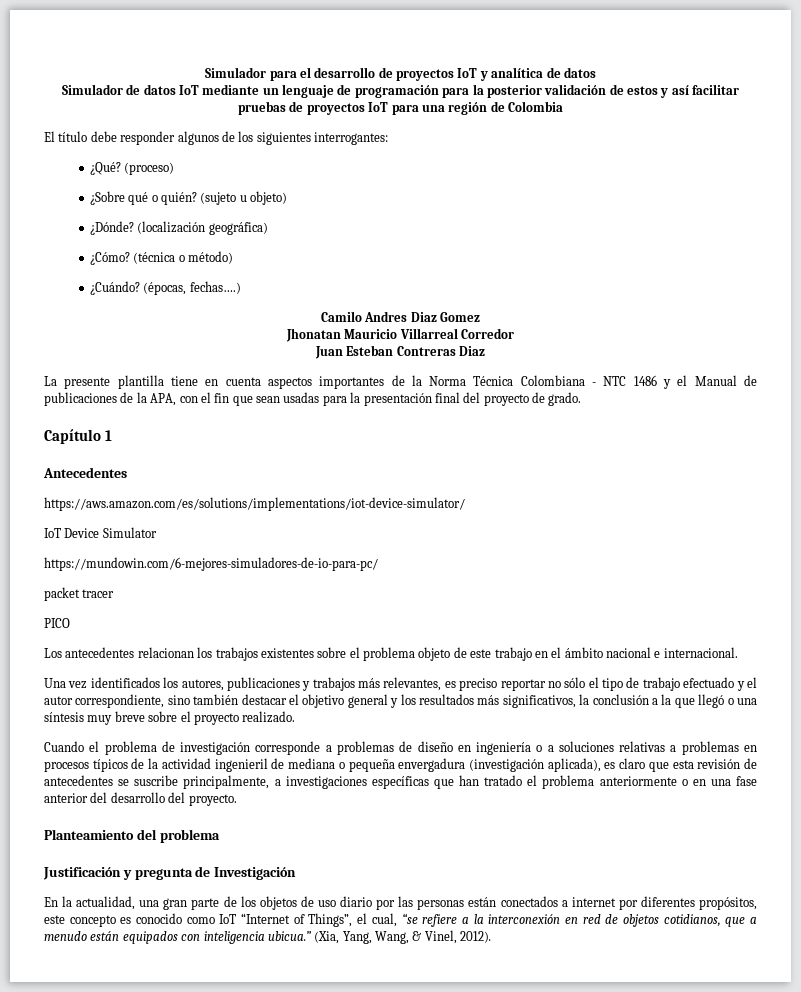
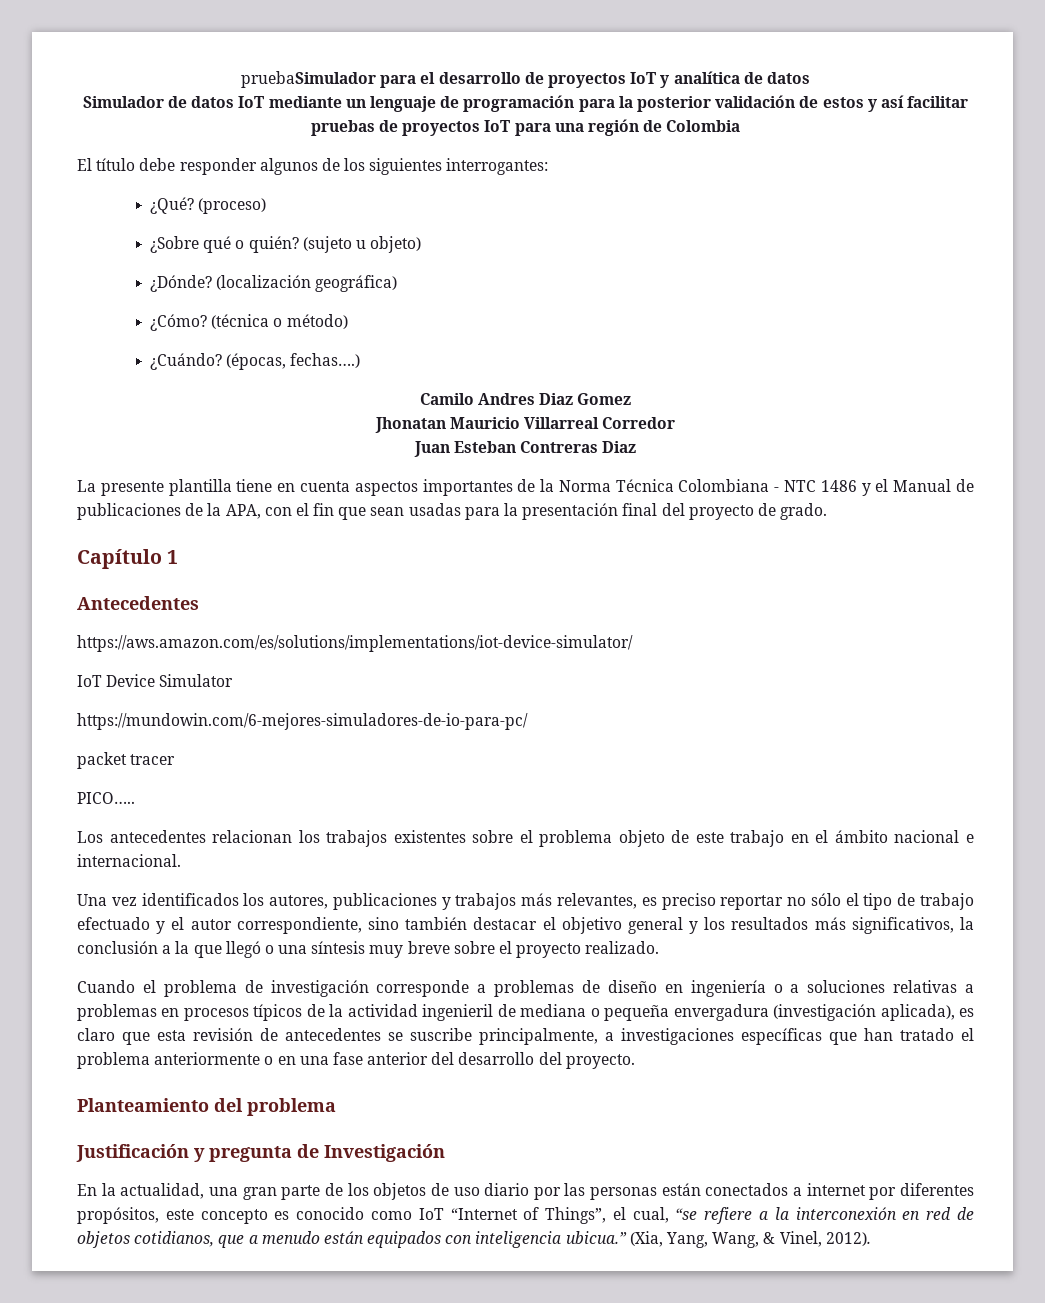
[205,67,267,78] Simulador -> [241,71,377,88] pruebaSimulador
[44,618,70,628] PICO -> [77,792,135,804] PICO…..

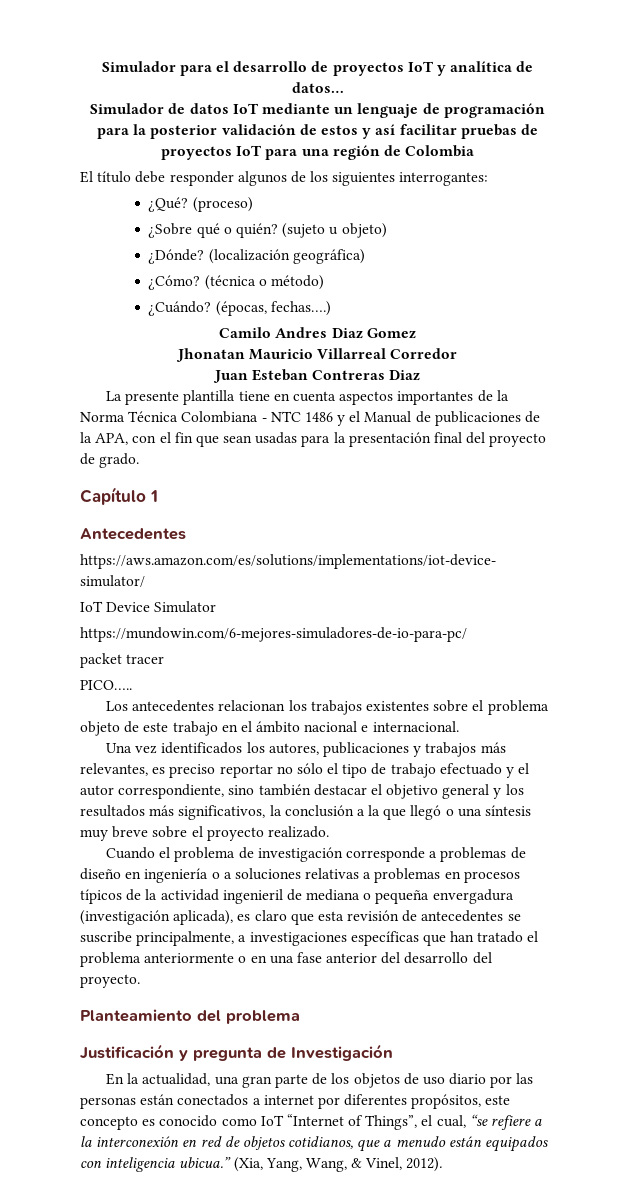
[241,71,377,88] pruebaSimulador -> [101,61,176,72] Simulador
[766,72,810,84] datos -> [291,82,344,93] datos…

